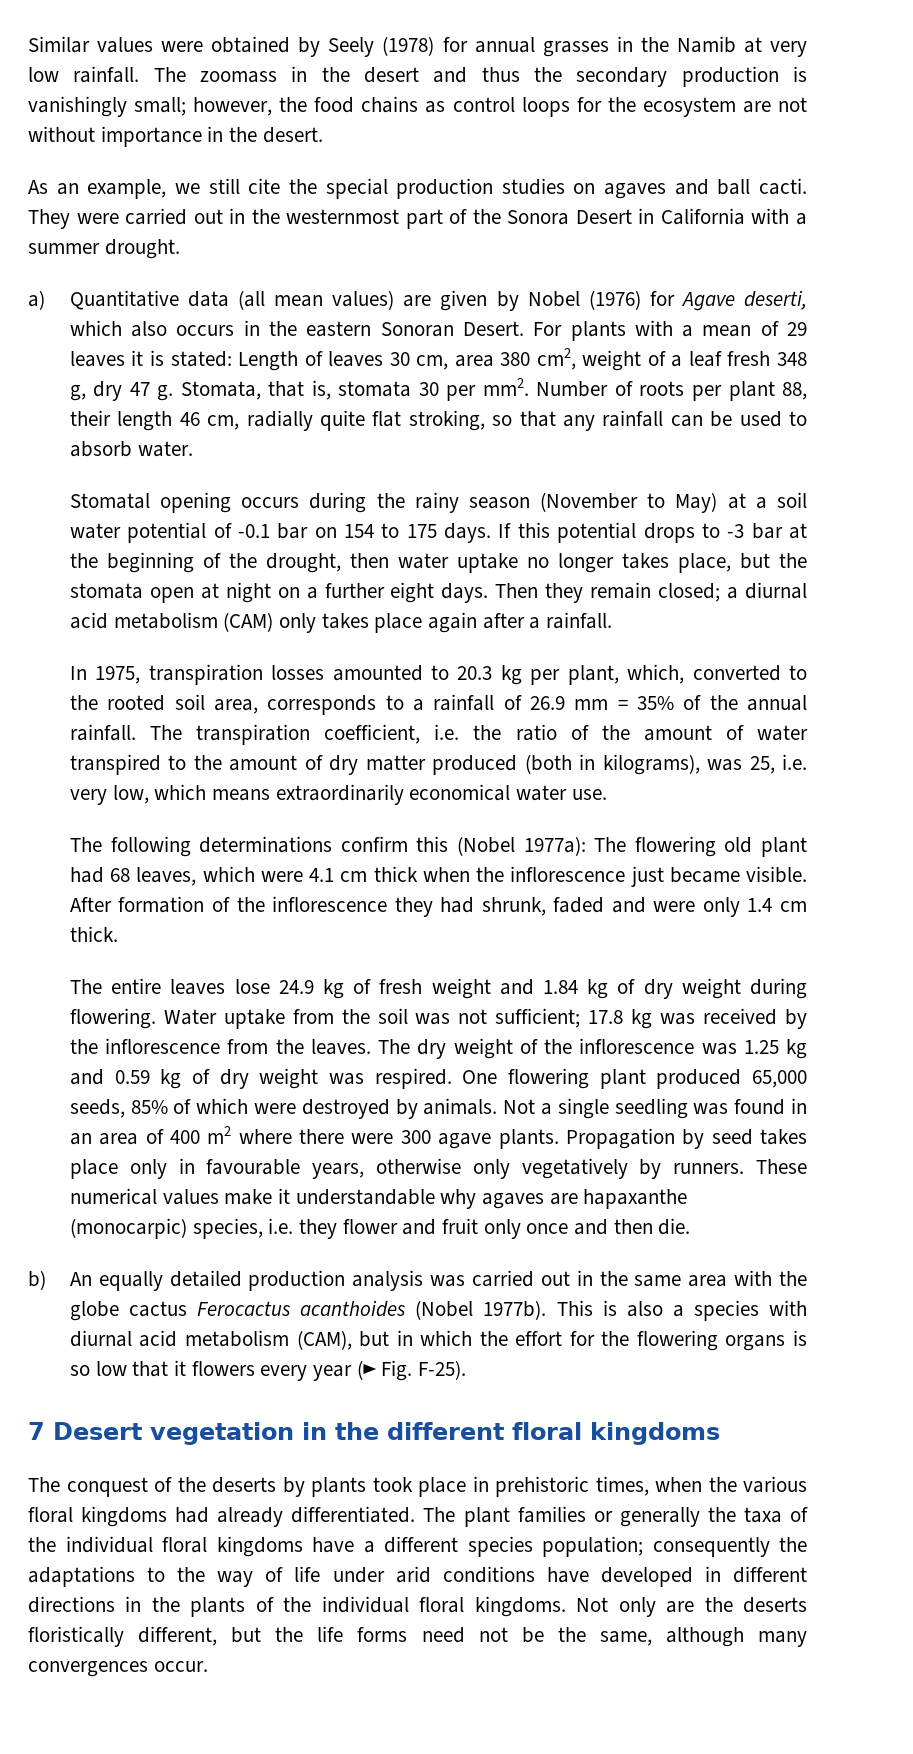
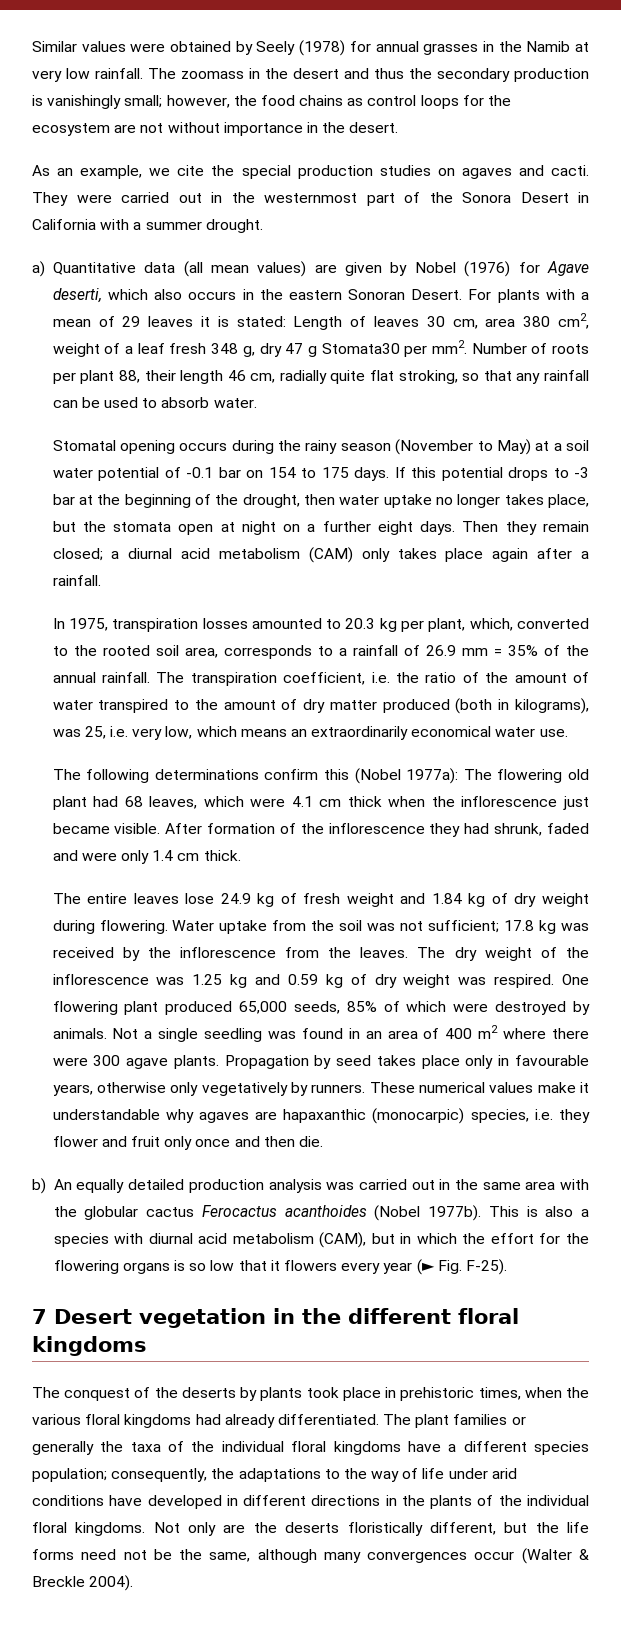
[208,178,240,194] still -> (171, 172) none
[717,179,751,195] ball -> (544, 170) none
[157,380,439,401] g. Stomata, that is, stomata 30 -> [307,343,400,357] g Stomata30
(270, 795) none -> [290,729,307,737] an
[583,1189,688,1209] hapaxanthe -> [283,1109,367,1123] hapaxanthic
[69,1301,119,1321] globe -> [84,1206,139,1220] globular
[652,1537,770,1557] consequently -> [111,1468,208,1482] consequently,
[153,1661,208,1672] occur. -> [474,1548,589,1564] [32,1575,134,1591] occur (Walter & Breckle 2004).

